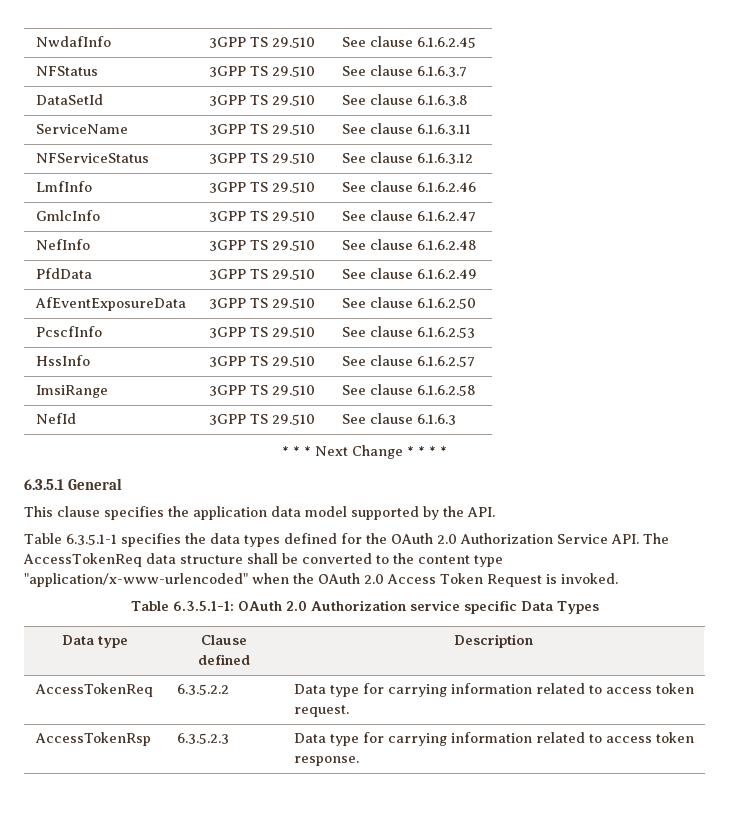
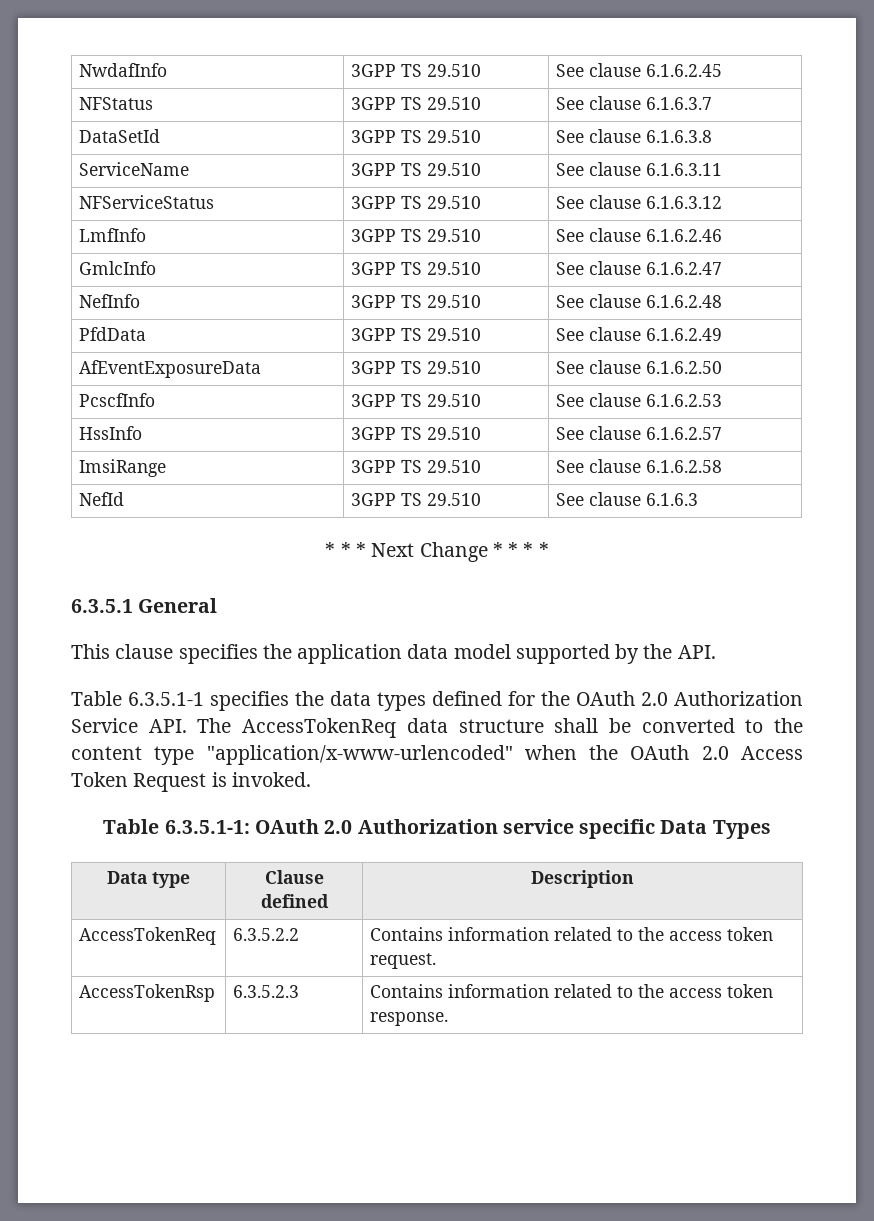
[293,683,602,697] Data type for carrying information related to -> [370,927,665,941] Contains information related to the
[293,732,602,746] Data type for carrying information related to -> [370,984,665,998] Contains information related to the

